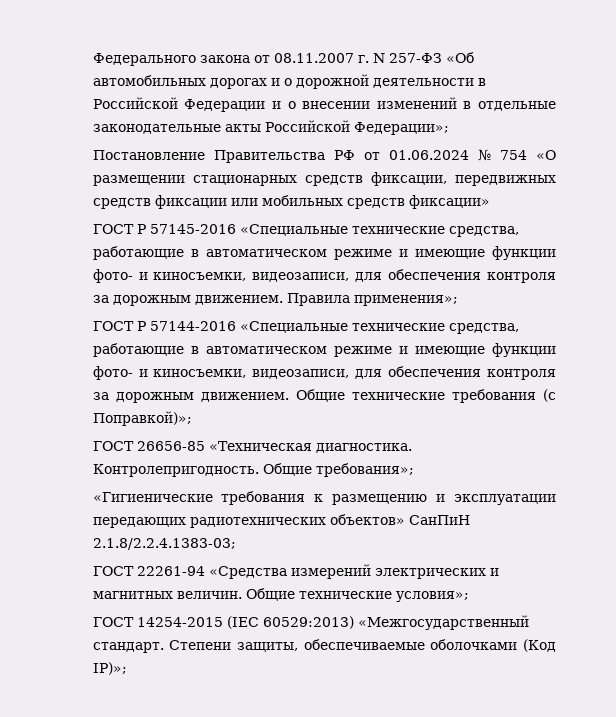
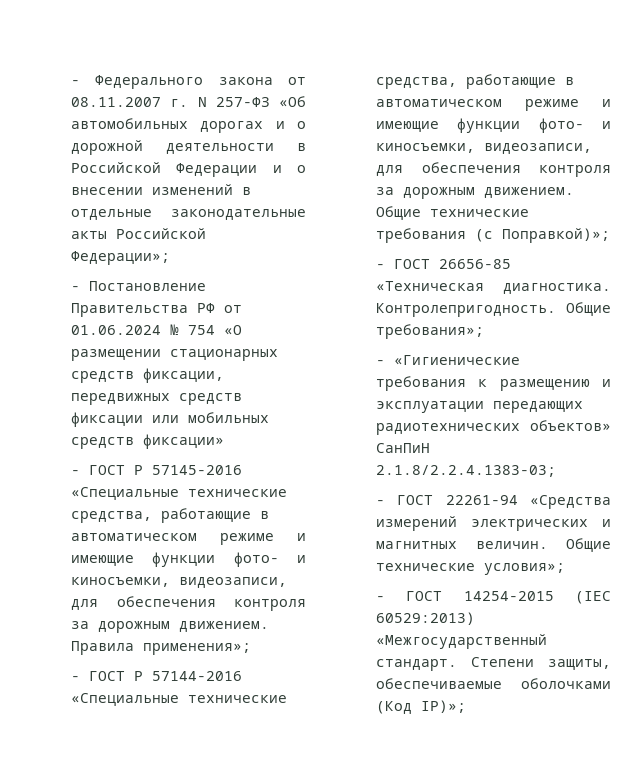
(92, 59) none -> [71,80,81,85] -
(449, 128) none -> [71,286,81,291] -
(490, 202) none -> [71,470,81,475] -
(458, 300) none -> [71,676,81,681] -
(192, 418) none -> [376,264,386,269] -
(414, 470) none -> [376,360,386,365] -
(236, 544) none -> [376,500,386,505] -
(469, 596) none -> [376,596,386,601] -

